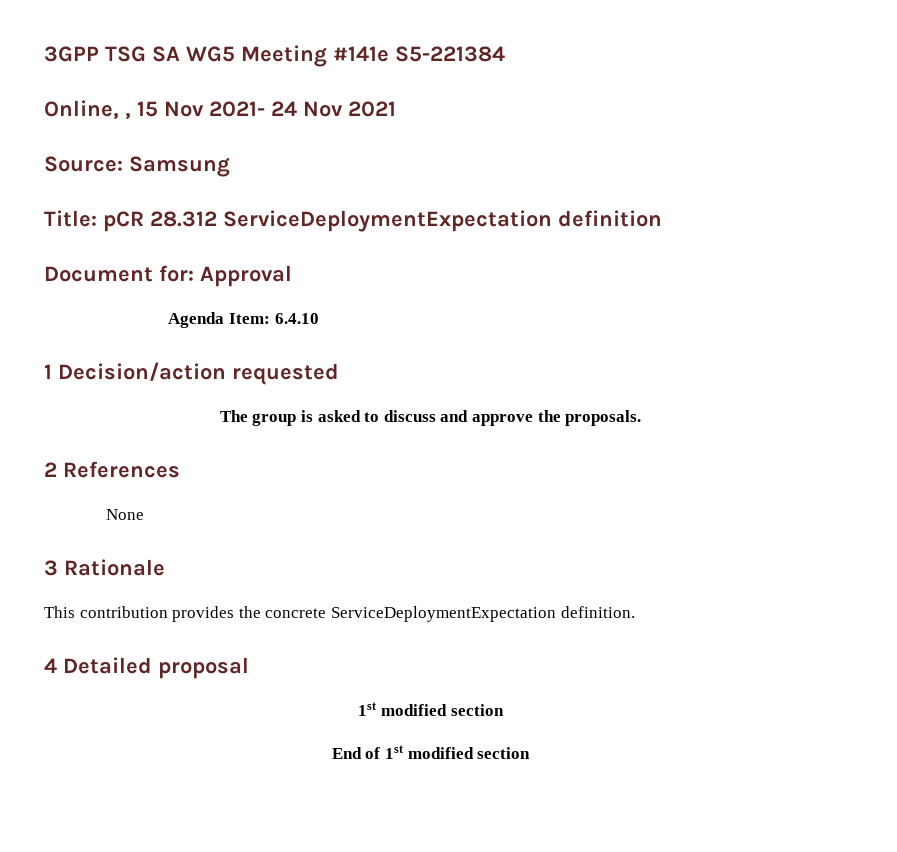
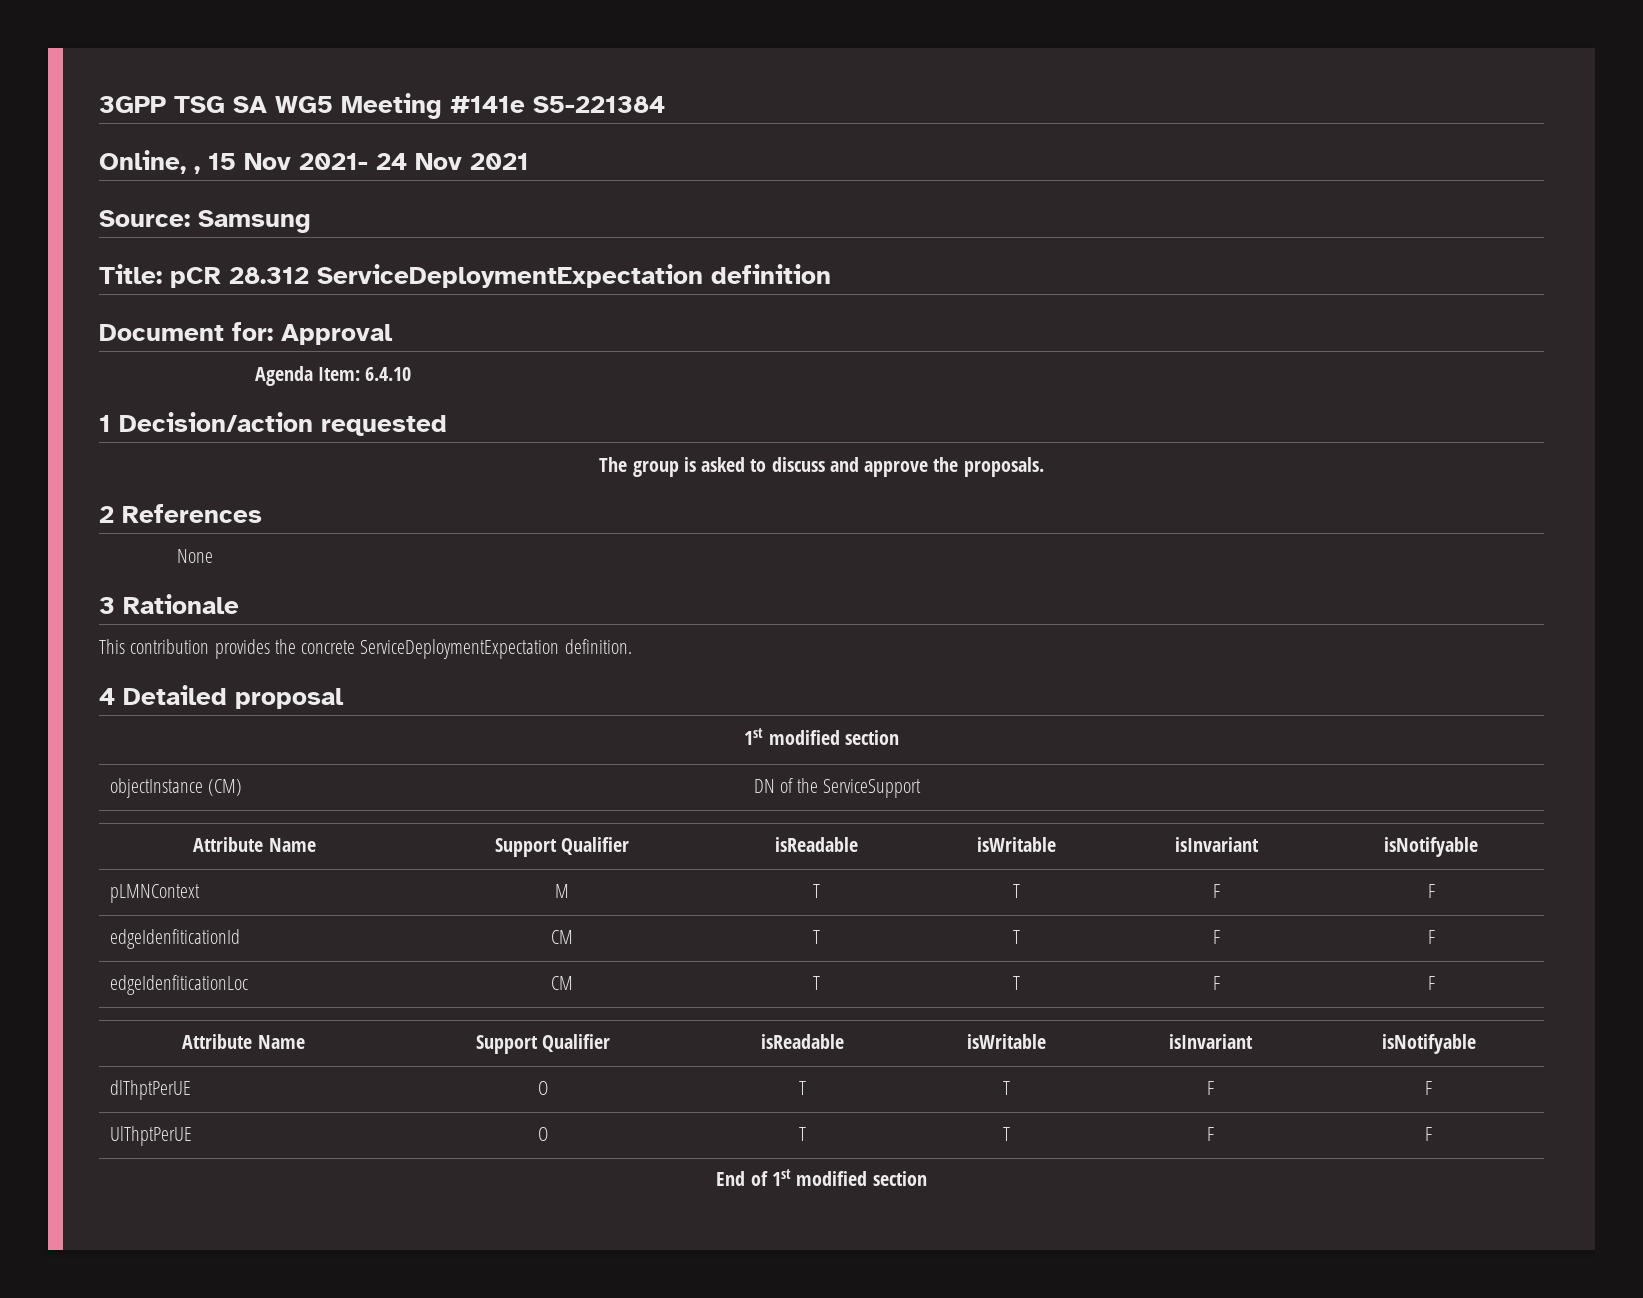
(504, 710) none -> [109,778,242,798] [753,778,922,798] [193,837,316,852] [494,837,630,857] [775,837,858,852] [977,837,1056,852] [1175,837,1259,852] [1384,837,1478,857] [109,884,200,903] [555,884,569,898] [813,884,820,898] [1013,884,1020,898] [1213,884,1220,898] [1427,884,1435,898] [109,929,240,949] [551,930,573,944] [813,930,820,944] [1013,930,1020,944] [1213,930,1220,944] [1427,930,1435,944] [109,975,248,995] [551,976,573,990] [813,976,820,990] [1013,976,1020,990] [1213,976,1220,990] [1427,976,1435,990] [182,1034,305,1049] [475,1034,611,1054] [761,1034,844,1049] [967,1034,1046,1049] [1168,1034,1253,1049] [1381,1034,1476,1054] [109,1080,191,1100] [538,1081,548,1095] [799,1081,806,1095] [1003,1081,1010,1095] [1206,1081,1214,1095] [1425,1081,1432,1095] [109,1126,192,1146] [538,1127,548,1141] [799,1127,806,1141] [1003,1127,1010,1141] [1206,1127,1214,1141] [1425,1127,1432,1141] // objectInstance (CM) | DN of the ServiceSupport // Attribute Name | Support Qualifier | isReadable | isWritable | isInvariant | isNotifyable // pLMNContext | M | T | T | F | F // edgeIdenfiticationId | CM | T | T | F | F // edgeIdenfiticationLoc | CM | T | T | F | F // Attribute Name | Support Qualifier | isReadable | isWritable | isInvariant | isNotifyable // dlThptPerUE | O | T | T | F | F // UlThptPerUE | O | T | T | F | F

